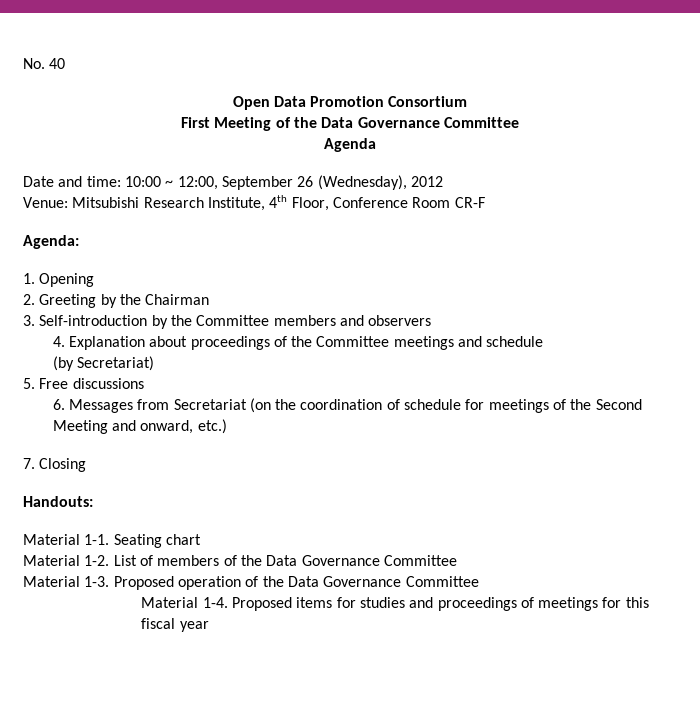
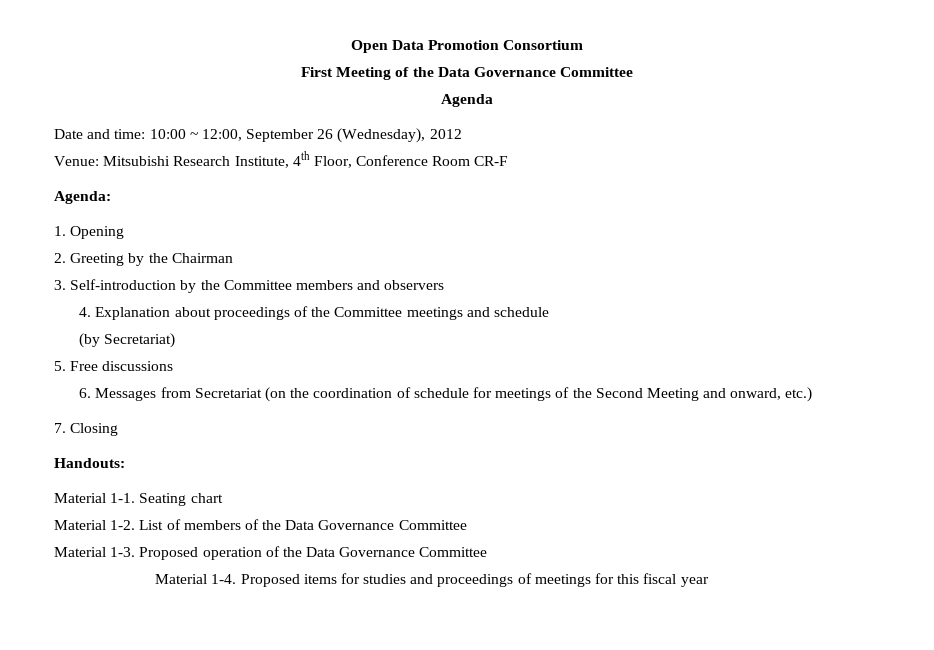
[23,58,66,69] No. 40 // -> (350, 46) none

